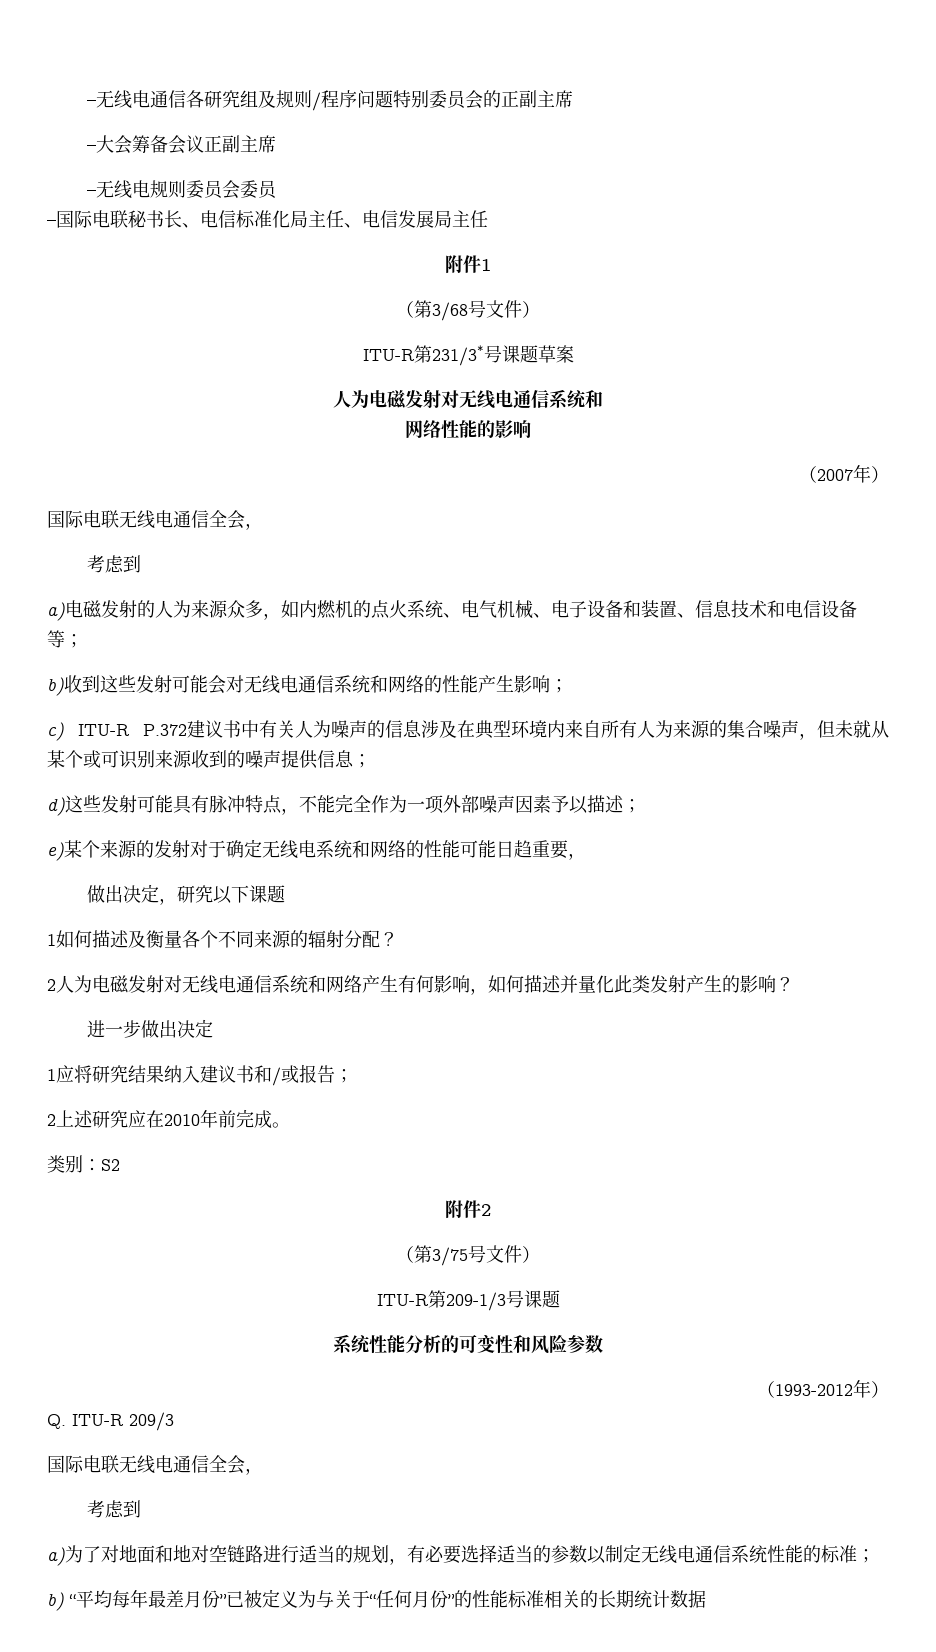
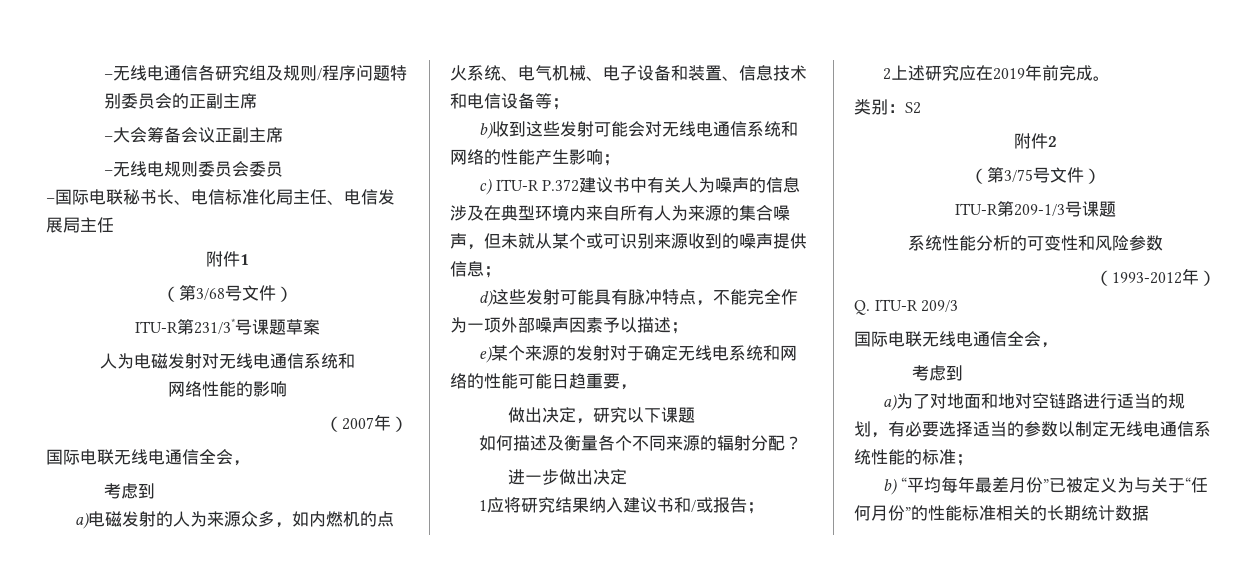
[47,934,56,946] 1 -> (695, 415) none
[47,975,794,995] // 2人为电磁发射对无线电通信系统和网络产生有何影响，如何描述并量化此类发射产生的影响？ -> (803, 443) none
[164,1114,200,1126] 2010 -> [993,68,1026,80] 2019

